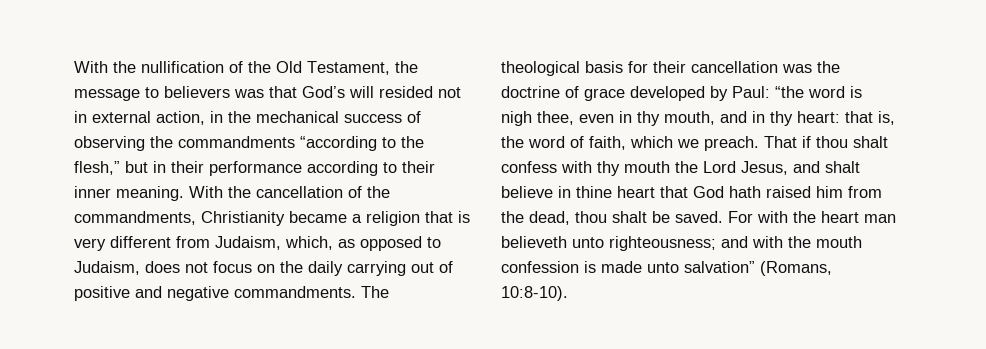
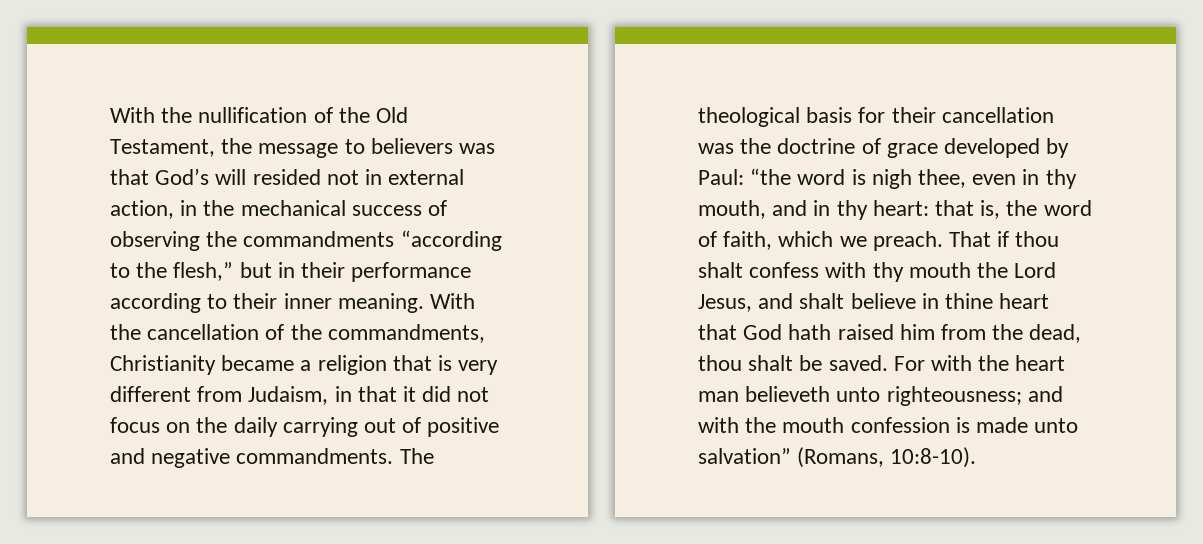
[285,236,441,251] [74,261,180,275] which, as opposed to Judaism, does -> [334,386,452,402] in that it did

